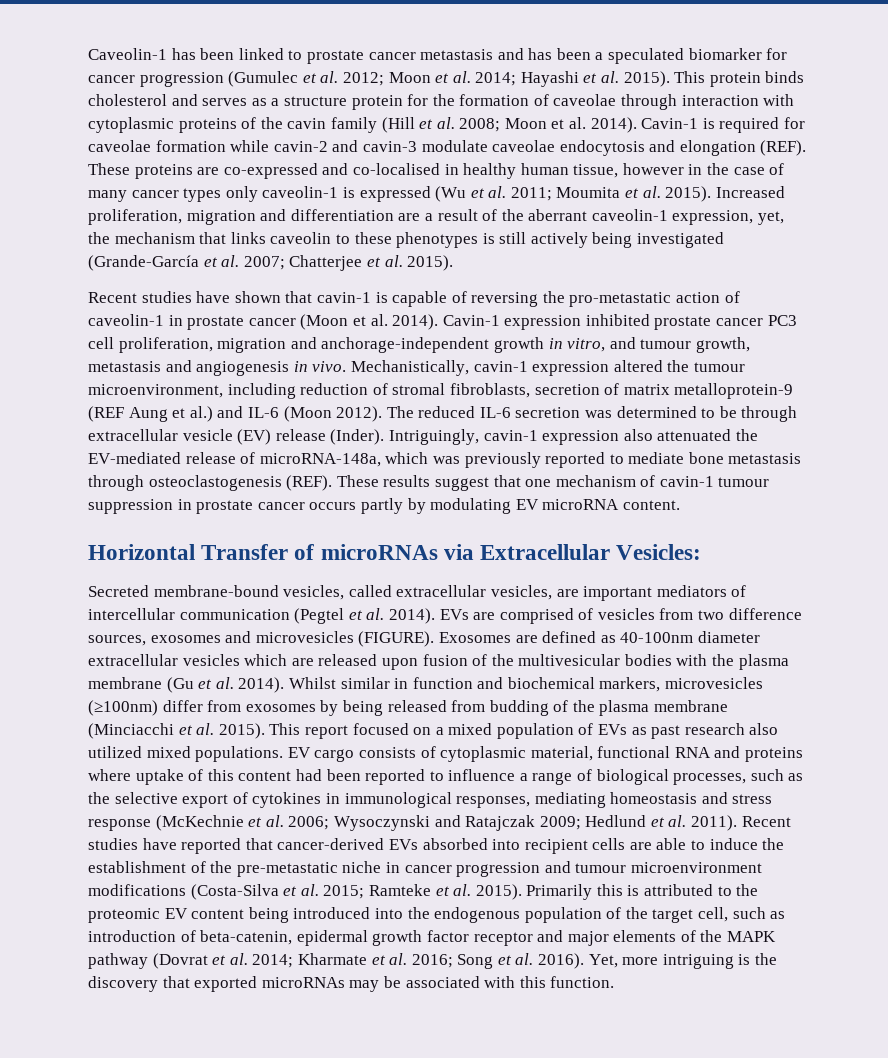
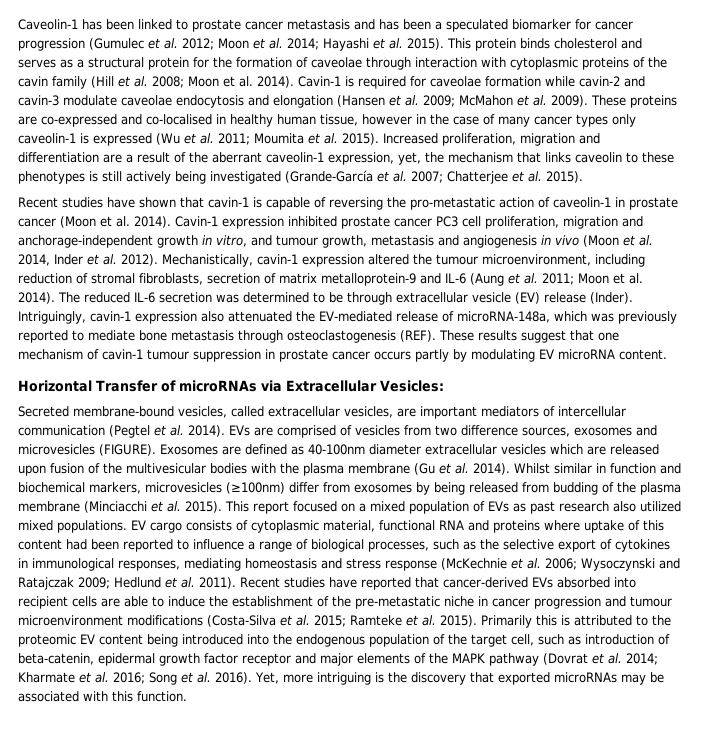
[283,96,347,106] structure -> [88,57,144,68] structural
[760,140,807,156] (REF). -> [337,95,588,107] (Hansen et al. 2009; McMahon et al. 2009).
[312,361,347,372] vivo. -> [555,235,653,247] [18,254,158,266] vivo (Moon et al. 2014, Inder et al. 2012).
[88,406,383,422] (REF Aung et al.) and IL-6 (Moon 2012). -> [420,273,643,286] [18,292,55,304] and IL-6 (Aung et al. 2011; Moon et al. 2014).

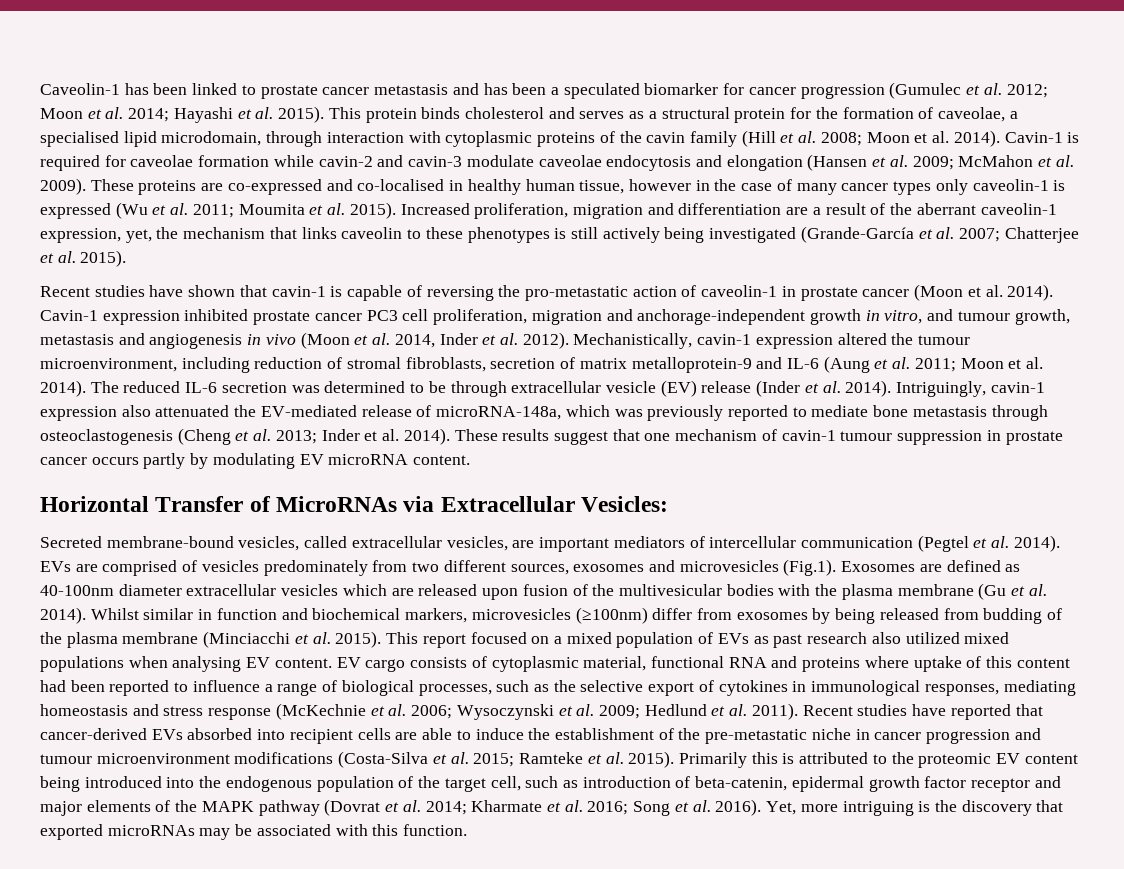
[311,57,362,68] caveolae -> [937,107,1018,122] [40,131,262,147] caveolae, a specialised lipid microdomain,
[590,292,633,304] (Inder). -> [756,380,892,397] (Inder et al. 2014).
[400,330,436,342] (REF). -> [177,428,450,445] (Cheng et al. 2013; Inder et al. 2014).
[178,380,257,392] microRNAs -> [276,496,398,512] MicroRNAs
(400, 430) none -> [263,560,368,576] predominately
[461,425,518,436] difference -> [443,560,506,572] different
[99,444,156,456] (FIGURE). -> [783,559,837,576] (Fig.1).
[57,520,127,533] populations. -> [40,656,332,672] populations when analysing EV content.
[659,558,680,569] [18,577,74,590] and Ratajczak -> [558,704,595,716] et al.

